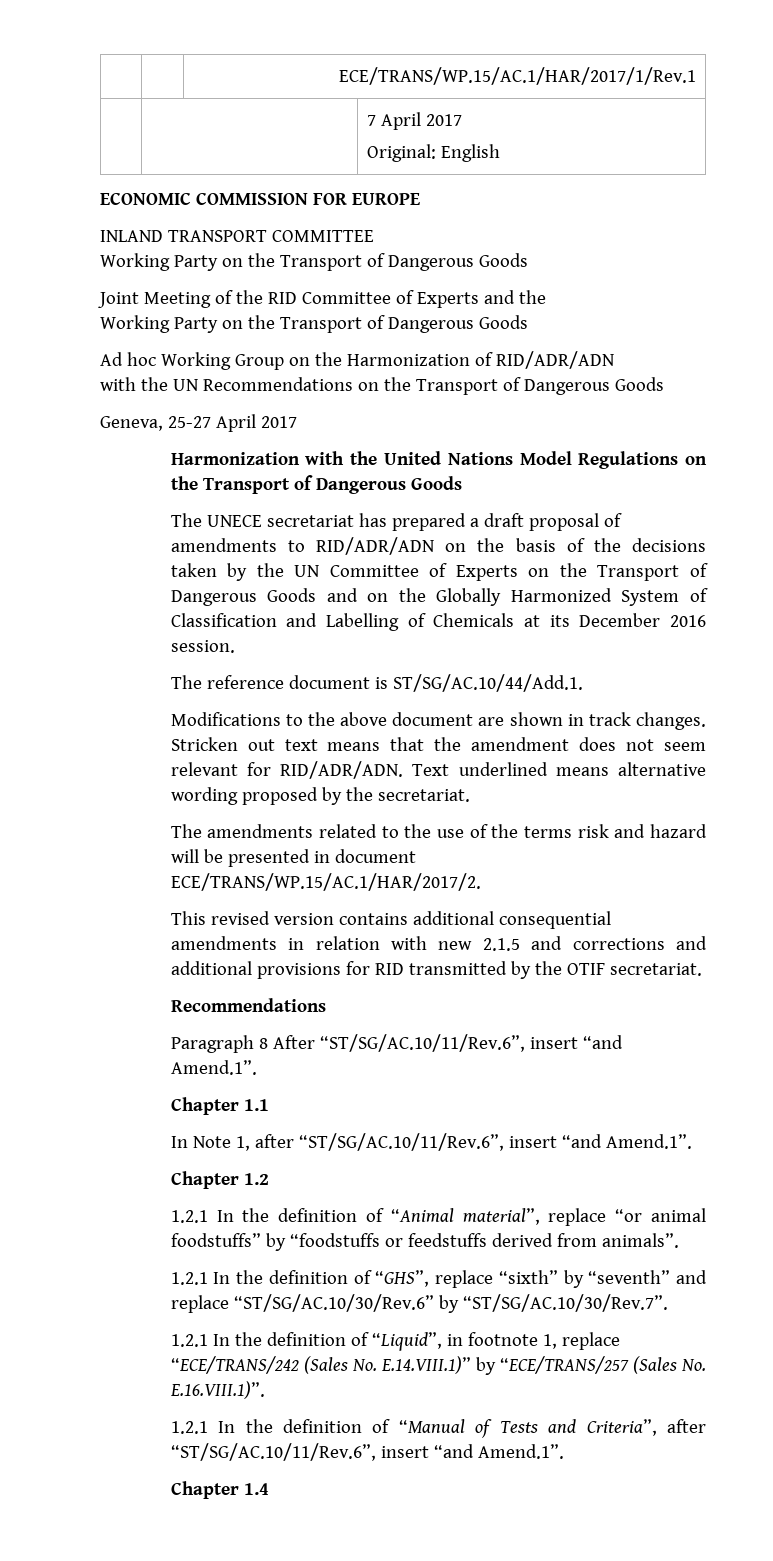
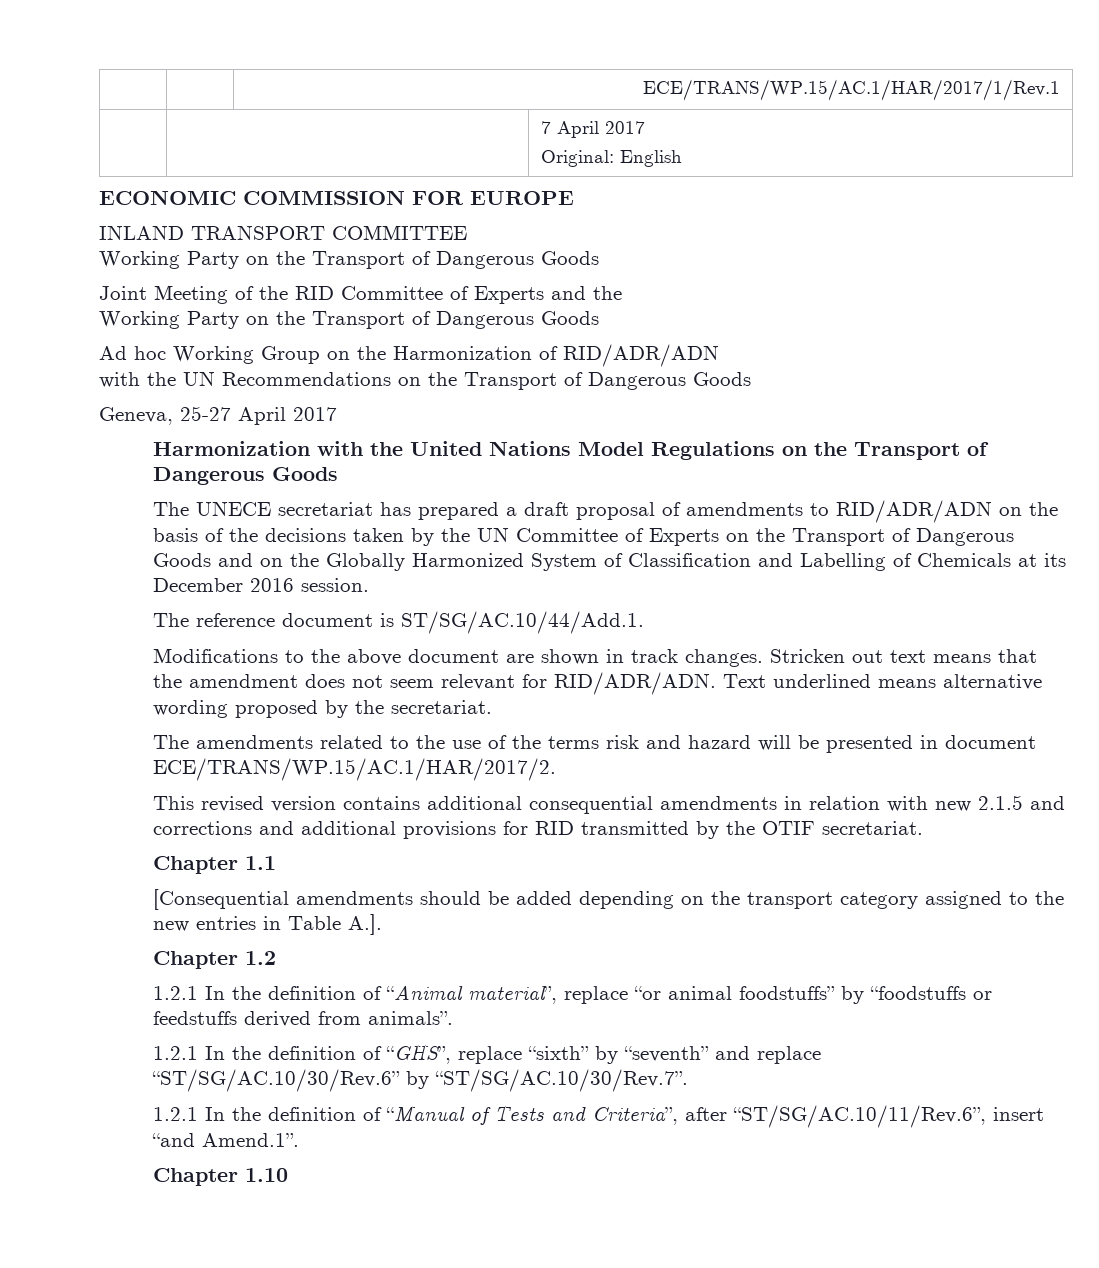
[170,998,326,1012] [170,1034,623,1053] [170,1060,257,1075] [170,1097,269,1115] [170,1133,692,1151] Recommendations // Paragraph 8 After “ST/SG/AC.10/11/Rev.6”, insert “and Amend.1”. // Chapter 1.1 // In Note 1, after “ST/SG/AC.10/11/Rev.6”, insert “and Amend.1”. -> [153,856,277,874] [153,889,1065,910] [153,914,383,935] Chapter 1.1 // [Consequential amendments should be added depending on the transport category assigned to the new entries in Table A.].
[170,1332,620,1351] [170,1356,706,1375] [169,1381,265,1399] // 1.2.1 In the definition of “Liquid”, in footnote 1, replace “ECE/TRANS/242 (Sales No. E.14.VIII.1)” by “ECE/TRANS/257 (Sales No. E.16.VIII.1)”. -> (689, 1080) none
[243,1483,269,1495] 1.4 -> [245,1168,289,1182] 1.10

